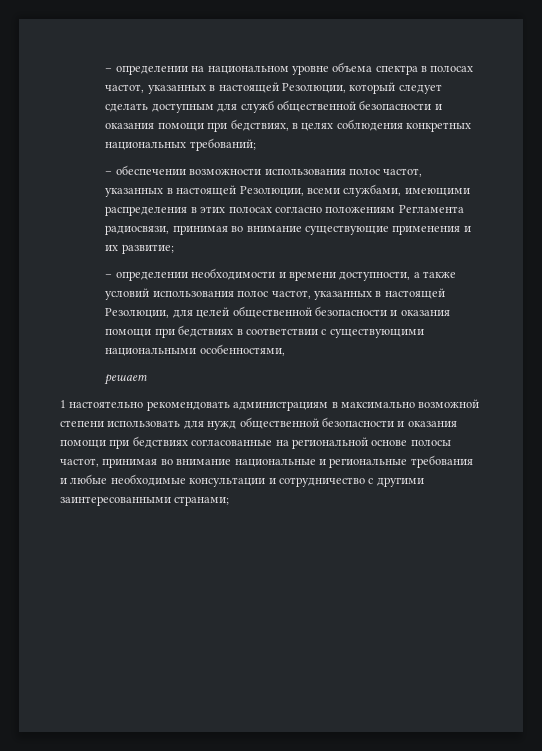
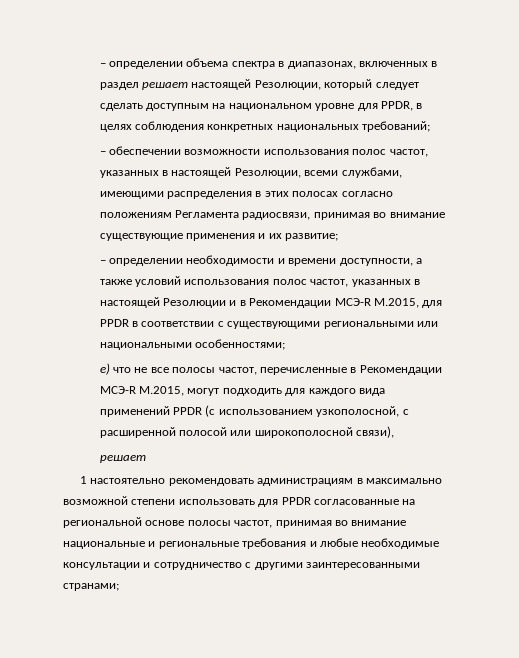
[105,62,474,75] [105,84,216,94] – определении на национальном уровне объема спектра в полосах частот, указанных в -> [99,58,438,69] [99,82,189,90] – определении объема спектра в диапазонах, включенных в раздел решает
[217,100,442,113] [105,119,289,132] для служб общественной безопасности и оказания помощи при бедствиях, -> [212,101,413,111] на национальном уровне для PPDR,
[105,306,450,318] [105,325,424,338] [105,344,285,356] Резолюции, для целей общественной безопасности и оказания помощи при бедствиях в соответствии с существующими национальными особенностями, -> [163,298,443,308] [99,319,438,329] [99,339,286,350] [99,363,442,375] [99,386,385,396] [99,405,409,417] [99,426,395,438] Резолюции и в Рекомендации МСЭ-R М.2015, для PPDR в соответствии с существующими региональными или национальными особенностями; // e) что не все полосы частот, перечисленные в Рекомендации МСЭ-R M.2015, могут подходить для каждого вида применений PPDR (с использованием узкополосной, с расширенной полосой или широкополосной связи),
[207,417,457,430] [60,436,188,449] нужд общественной безопасности и оказания помощи при бедствиях -> [281,497,311,505] PPDR

